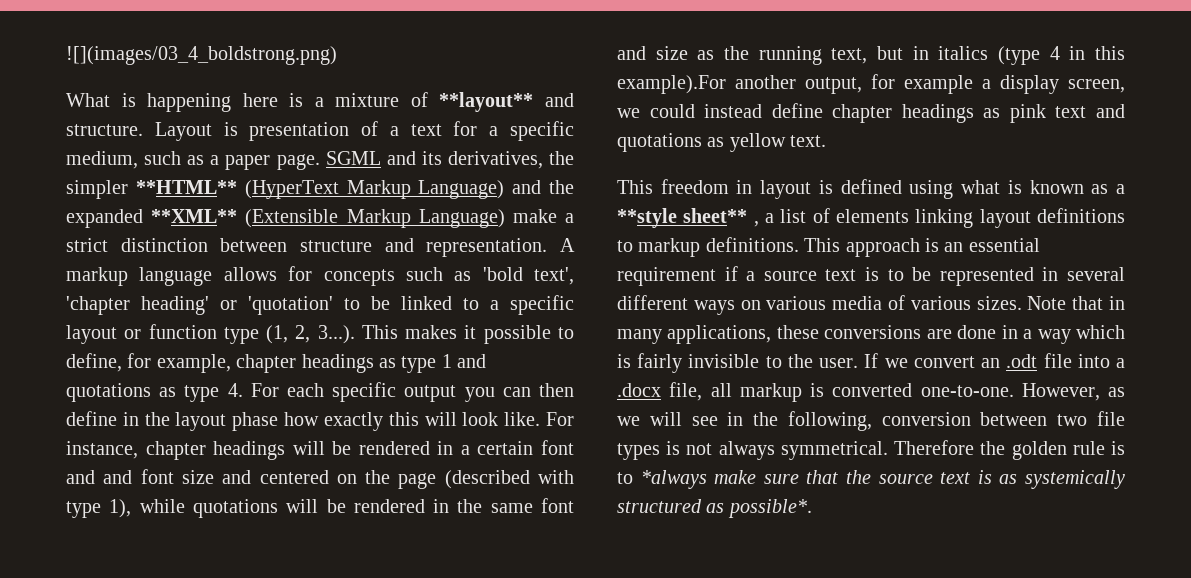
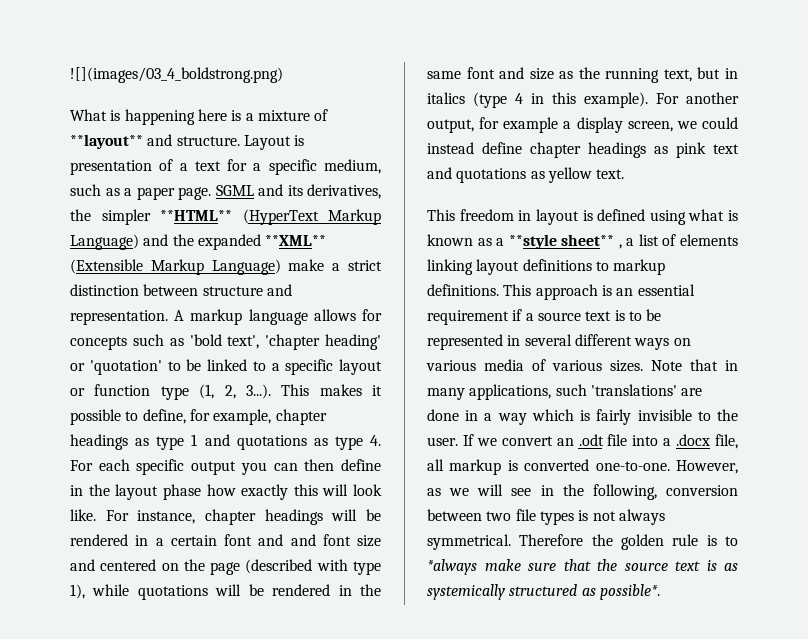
[617,75,726,94] example).For -> [584,92,679,108] example). For
[776,325,922,339] these conversions -> [555,384,677,396] such 'translations'

